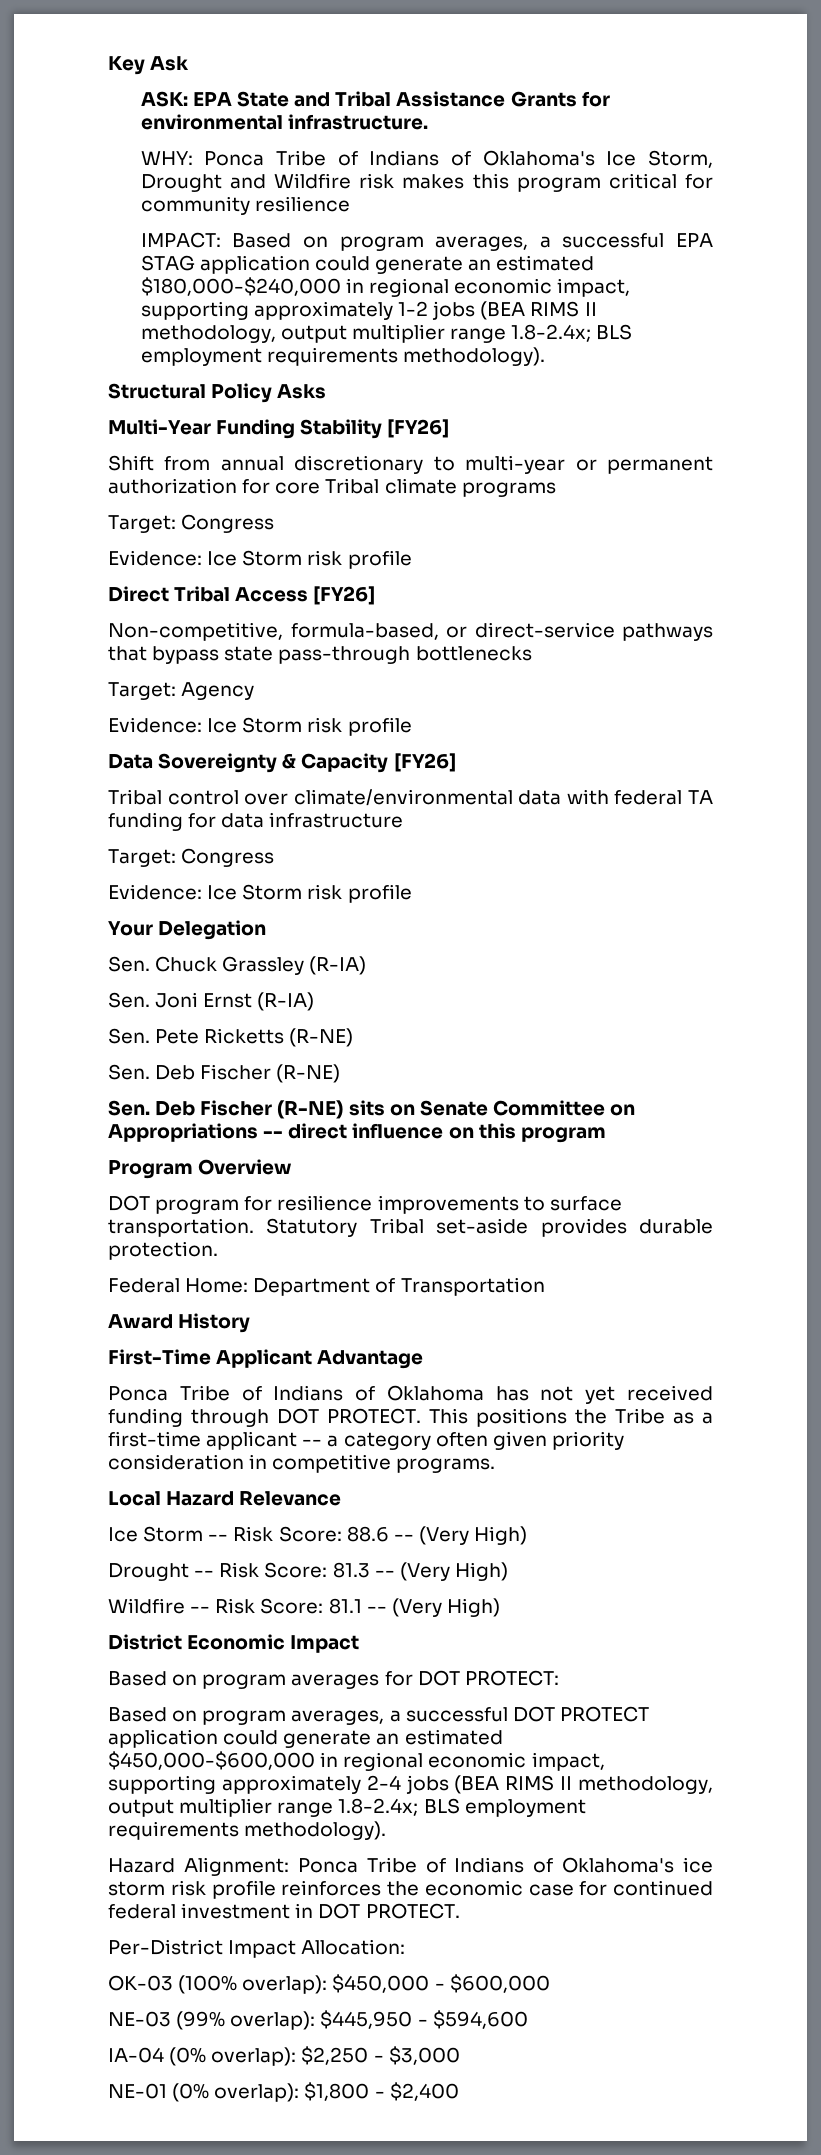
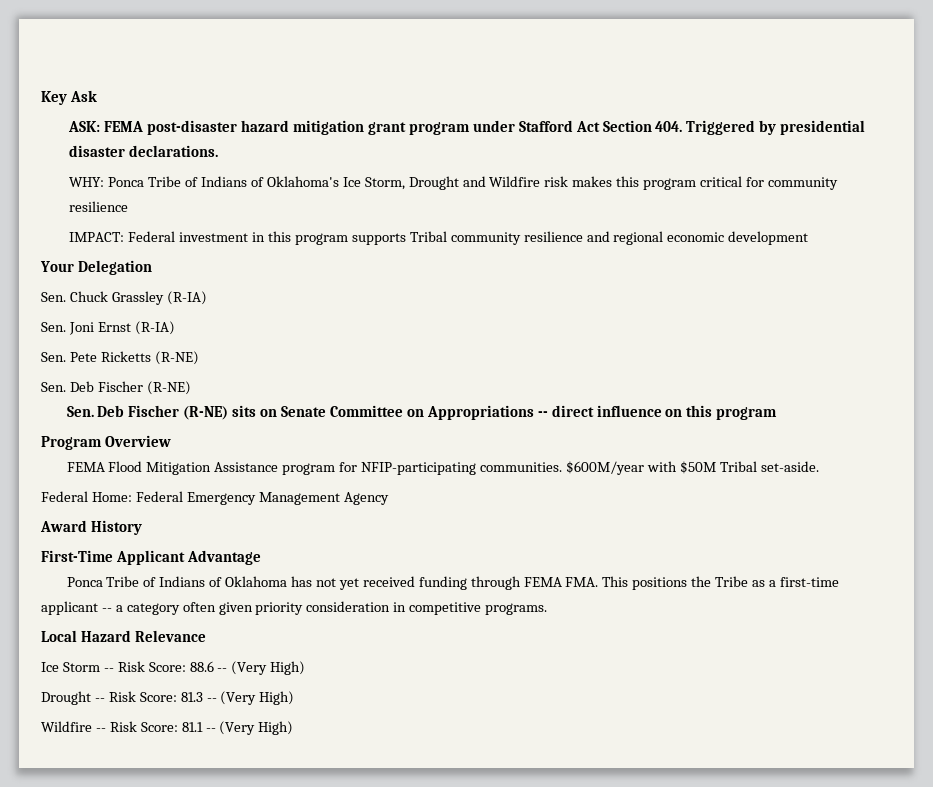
[192,91,610,107] [140,114,428,130] EPA State and Tribal Assistance Grants for environmental infrastructure. -> [104,120,866,135] [69,145,219,157] FEMA post-disaster hazard mitigation grant program under Stafford Act Section 404. Triggered by presidential disaster declarations.
[232,233,713,251] [140,255,595,274] [140,277,631,297] [140,301,597,320] [140,324,633,343] [140,347,546,366] [108,383,327,403] [108,419,450,439] [108,455,714,474] [108,478,556,497] [108,514,275,533] [108,550,412,569] [108,586,376,605] [108,622,713,641] [108,646,532,664] [108,682,255,700] [108,717,412,736] [108,753,456,773] [108,789,713,806] [108,812,404,831] [108,848,275,867] [108,884,412,903] Based on program averages, a successful EPA STAG application could generate an estimated $180,000-$240,000 in regional economic impact, supporting approximately 1-2 jobs (BEA RIMS II methodology, output multiplier range 1.8-2.4x; BLS employment requirements methodology). // Structural Policy Asks // Multi-Year Funding Stability [FY26] // Shift from annual discretionary to multi-year or permanent authorization for core Tribal climate programs // Target: Congress // Evidence: Ice Storm risk profile // Direct Tribal Access [FY26] // Non-competitive, formula-based, or direct-service pathways that bypass state pass-through bottlenecks // Target: Agency // Evidence: Ice Storm risk profile // Data Sovereignty & Capacity [FY26] // Tribal control over climate/environmental data with federal TA funding for data infrastructure // Target: Congress // Evidence: Ice Storm risk profile -> [128,231,809,245] Federal investment in this program supports Tribal community resilience and regional economic development
[108,1195,622,1214] [108,1218,713,1237] [108,1241,218,1260] [108,1277,545,1296] DOT program for resilience improvements to surface transportation. Statutory Tribal set-aside provides durable protection. // Federal Home: Department of Transportation -> [66,461,819,475] [41,491,389,505] FEMA Flood Mitigation Assistance program for NFIP-participating communities. $600M/year with $50M Tribal set-aside. // Federal Home: Federal Emergency Management Agency
[277,1408,421,1424] DOT PROTECT. -> [523,577,599,587] FEMA FMA.
[108,1634,360,1653] [108,1670,559,1689] [108,1706,649,1725] [108,1729,503,1748] [108,1751,605,1771] [108,1775,714,1794] [108,1798,586,1817] [108,1821,387,1840] [108,1857,713,1876] [108,1880,713,1899] [108,1903,460,1919] [108,1939,406,1958] [108,1974,550,1994] [108,2010,528,2030] [108,2046,460,2066] [108,2082,459,2102] // District Economic Impact // Based on program averages for DOT PROTECT: // Based on program averages, a successful DOT PROTECT application could generate an estimated $450,000-$600,000 in regional economic impact, supporting approximately 2-4 jobs (BEA RIMS II methodology, output multiplier range 1.8-2.4x; BLS employment requirements methodology). // Hazard Alignment: Ponca Tribe of Indians of Oklahoma's ice storm risk profile reinforces the economic case for continued federal investment in DOT PROTECT. // Per-District Impact Allocation: // OK-03 (100% overlap): $450,000 - $600,000 // NE-03 (99% overlap): $445,950 - $594,600 // IA-04 (0% overlap): $2,250 - $3,000 // NE-01 (0% overlap): $1,800 - $2,400 -> (294, 728) none

